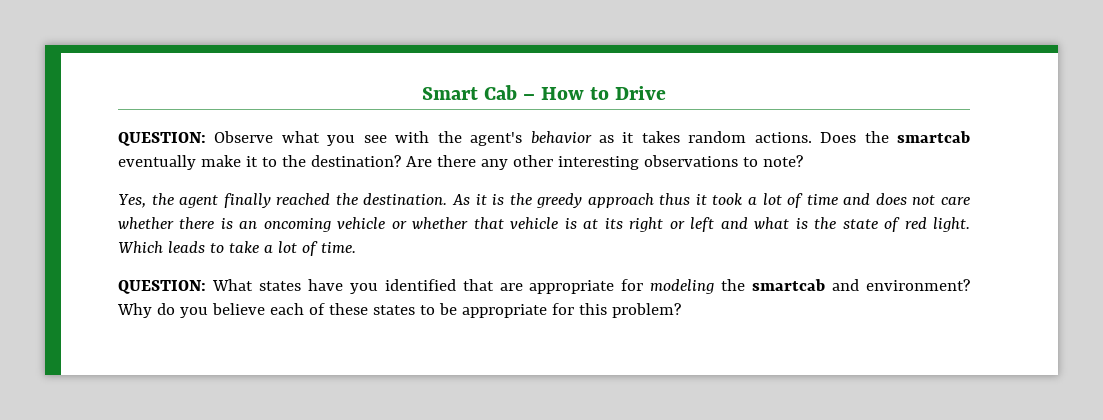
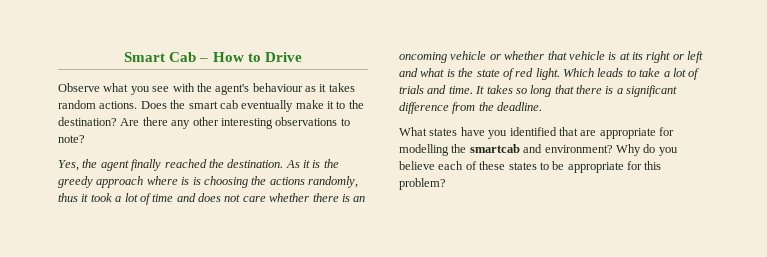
[118,132,206,146] QUESTION: -> (302, 57) none
[530,131,592,144] behavior -> [252,83,303,92] behaviour
[897,131,970,143] smartcab -> [188,100,238,109] smart cab
(654, 200) none -> [146,176,358,188] where is is choosing the actions randomly,
(318, 248) none -> [399,85,447,94] trials and
[118,280,206,294] // QUESTION: -> [475,85,678,97] [399,102,543,114] It takes so long that there is a significant difference from the deadline. //
[650,279,715,294] modeling -> [399,144,449,156] modelling

